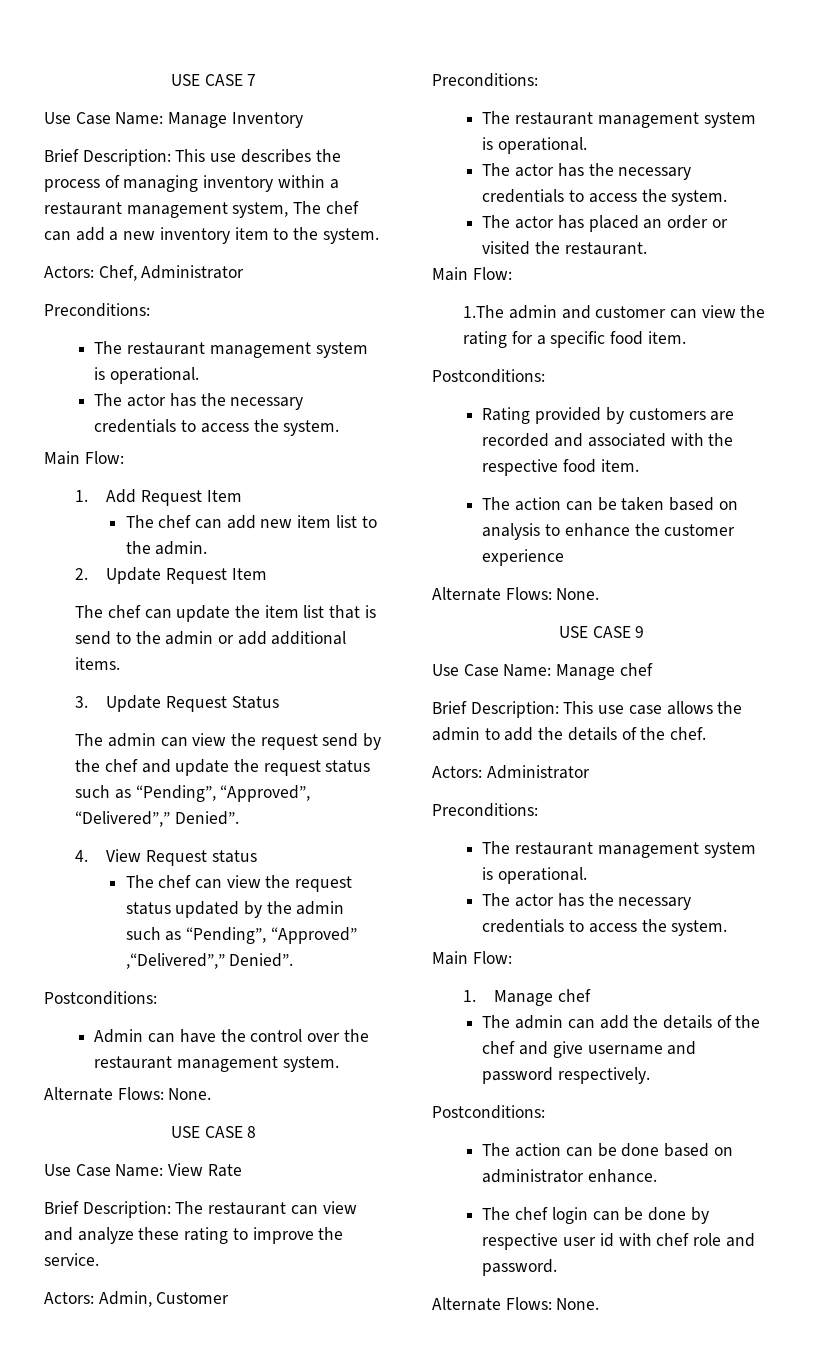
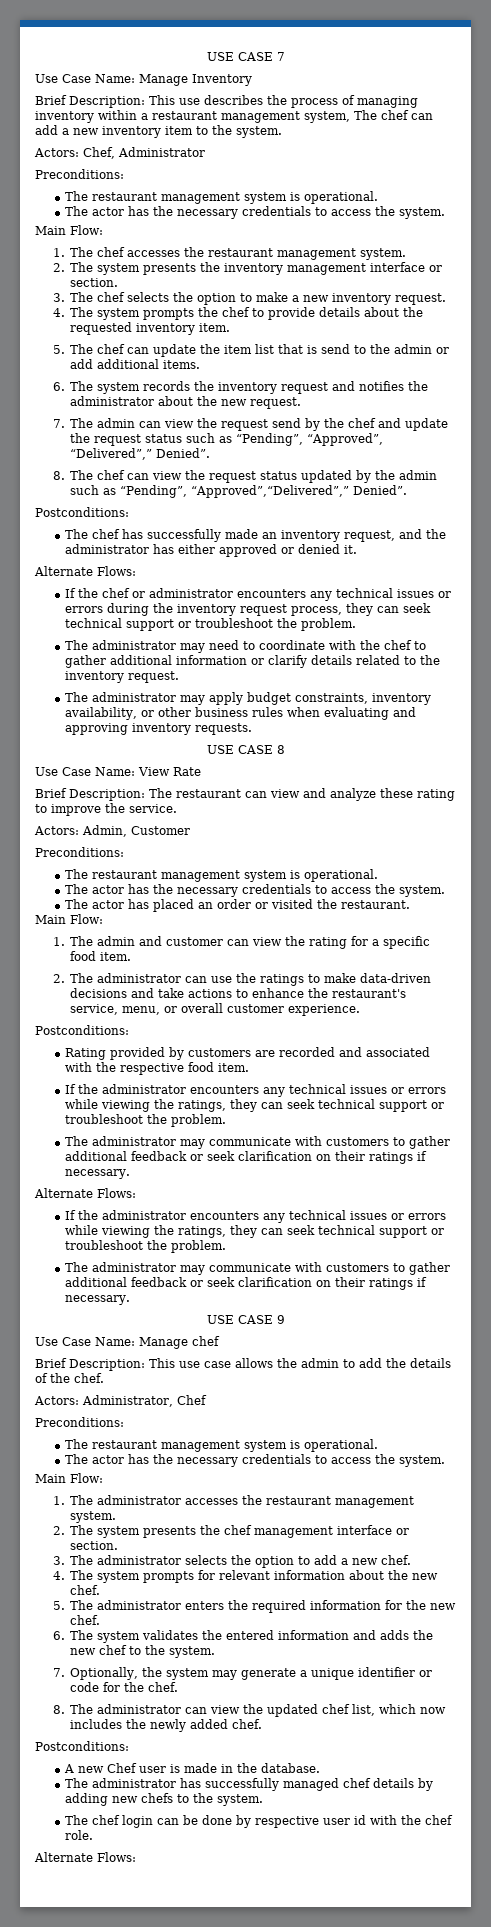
[106,489,242,506] [125,515,377,529] [125,541,208,555] [75,567,267,584] Add Request Item // The chef can add new item list to the admin. // 2. Update Request Item // -> [70,247,407,260] [52,262,443,275] [70,278,119,287] [52,292,447,305] [52,307,424,320] [70,322,231,335] [52,345,65,354] The chef accesses the restaurant management system. // 2. The system presents the inventory management interface or section. // 3. The chef selects the option to make a new inventory request. // 4. The system prompts the chef to provide details about the requested inventory item. // 5.
[75,695,279,712] 3. Update Request Status // -> [52,381,429,394] [70,396,302,409] [52,419,65,428] 6. The system records the inventory request and notifies the administrator about the new request. // 7.
[75,849,257,866] 4. View Request status // -> [52,471,65,480] 8.
[270,927,357,944] [125,953,225,969] “Approved” ,“Delivered”,” -> [191,485,350,498] “Approved”,“Delivered”,”
[94,1029,369,1043] [94,1056,339,1072] [44,1087,212,1101] Admin can have the control over the restaurant management system. // Alternate Flows: None. -> [65,529,447,542] [65,544,358,557] [34,566,136,576] [65,588,452,601] [65,603,432,616] [65,618,357,631] [65,640,427,653] [65,655,441,668] [65,671,180,683] [65,692,432,705] [65,707,417,720] [65,723,253,735] The chef has successfully made an inventory request, and the administrator has either approved or denied it. // Alternate Flows: // If the chef or administrator encounters any technical issues or errors during the inventory request process, they can seek technical support or troubleshoot the problem. // The administrator may need to coordinate with the chef to gather additional information or clarify details related to the inventory request. // The administrator may apply budget constraints, inventory availability, or other business rules when evaluating and approving inventory requests.
[463,305,505,318] 1.The -> [52,936,94,946] 1. The
(686, 337) none -> [52,973,432,986] [70,988,407,998] [70,1003,361,1016] // 2. The administrator can use the ratings to make data-driven decisions and take actions to enhance the restaurant's service, menu, or overall customer experience.
[482,497,738,511] [482,523,736,540] [482,549,565,566] [432,587,600,601] The action can be taken based on analysis to enhance the customer experience // Alternate Flows: None. -> [65,1084,447,1097] [65,1099,445,1112] [65,1114,227,1127] [65,1136,451,1149] [65,1151,428,1164] [65,1169,131,1179] [34,1188,136,1198] [65,1210,447,1223] [65,1225,445,1238] [65,1240,227,1253] [65,1262,451,1275] [65,1277,428,1290] [65,1295,131,1305] If the administrator encounters any technical issues or errors while viewing the ratings, they can seek technical support or troubleshoot the problem. // The administrator may communicate with customers to gather additional feedback or seek clarification on their ratings if necessary. // Alternate Flows: // If the administrator encounters any technical issues or errors while viewing the ratings, they can seek technical support or troubleshoot the problem. // The administrator may communicate with customers to gather additional feedback or seek clarification on their ratings if necessary.
[486,765,590,779] Administrator -> [82,1395,207,1407] Administrator, Chef
[494,989,592,1006] [482,1015,761,1029] [482,1041,697,1058] [482,1067,651,1084] [432,1105,545,1119] [482,1143,733,1157] [482,1169,658,1183] Manage chef // The admin can add the details of the chef and give username and password respectively. // Postconditions: // The action can be done based on administrator enhance. -> [70,1495,415,1508] [70,1511,117,1523] [52,1525,410,1538] [70,1541,119,1550] [52,1555,412,1568] [52,1570,439,1583] [70,1585,101,1595] [52,1600,457,1613] [70,1615,101,1625] [52,1630,434,1643] [70,1645,216,1658] [52,1667,433,1680] [70,1682,179,1692] [52,1704,447,1717] [70,1719,263,1732] [35,1741,129,1751] [64,1763,321,1773] [65,1778,434,1791] [65,1793,264,1806] The administrator accesses the restaurant management system. // 2. The system presents the chef management interface or section. // 3. The administrator selects the option to add a new chef. // 4. The system prompts for relevant information about the new chef. // 5. The administrator enters the required information for the new chef. // 6. The system validates the entered information and adds the new chef to the system. // 7. Optionally, the system may generate a unique identifier or code for the chef. // 8. The administrator can view the updated chef list, which now includes the newly added chef. // Postconditions: // A new Chef user is made in the database. // The administrator has successfully managed chef details by adding new chefs to the system.
[656,1233,755,1247] [482,1259,558,1276] [432,1297,600,1311] chef role and password. // Alternate Flows: None. -> [401,1815,454,1825] [65,1830,94,1840] [34,1852,136,1862] the chef role. // Alternate Flows:

